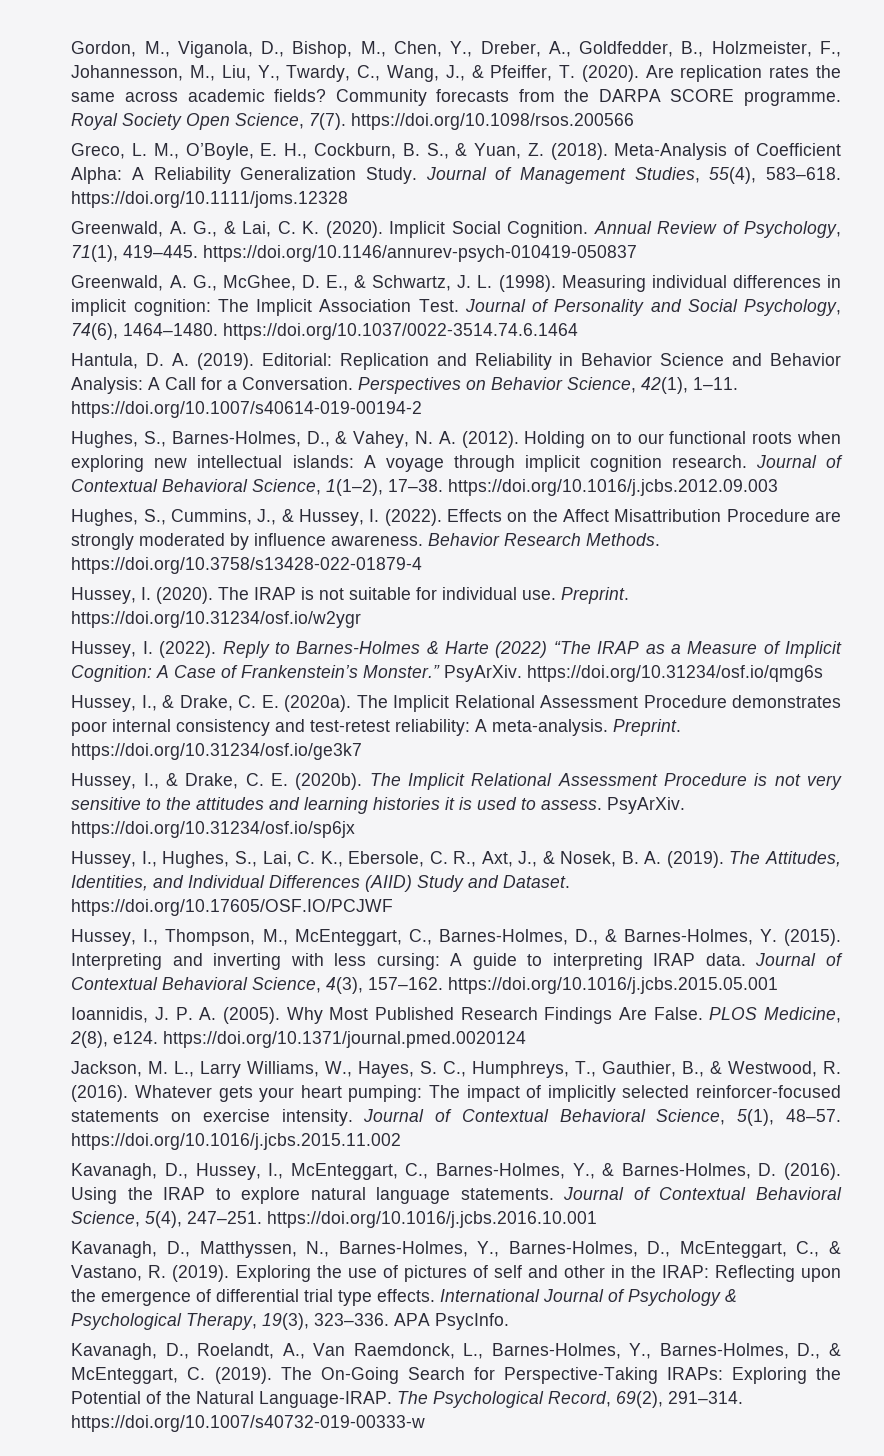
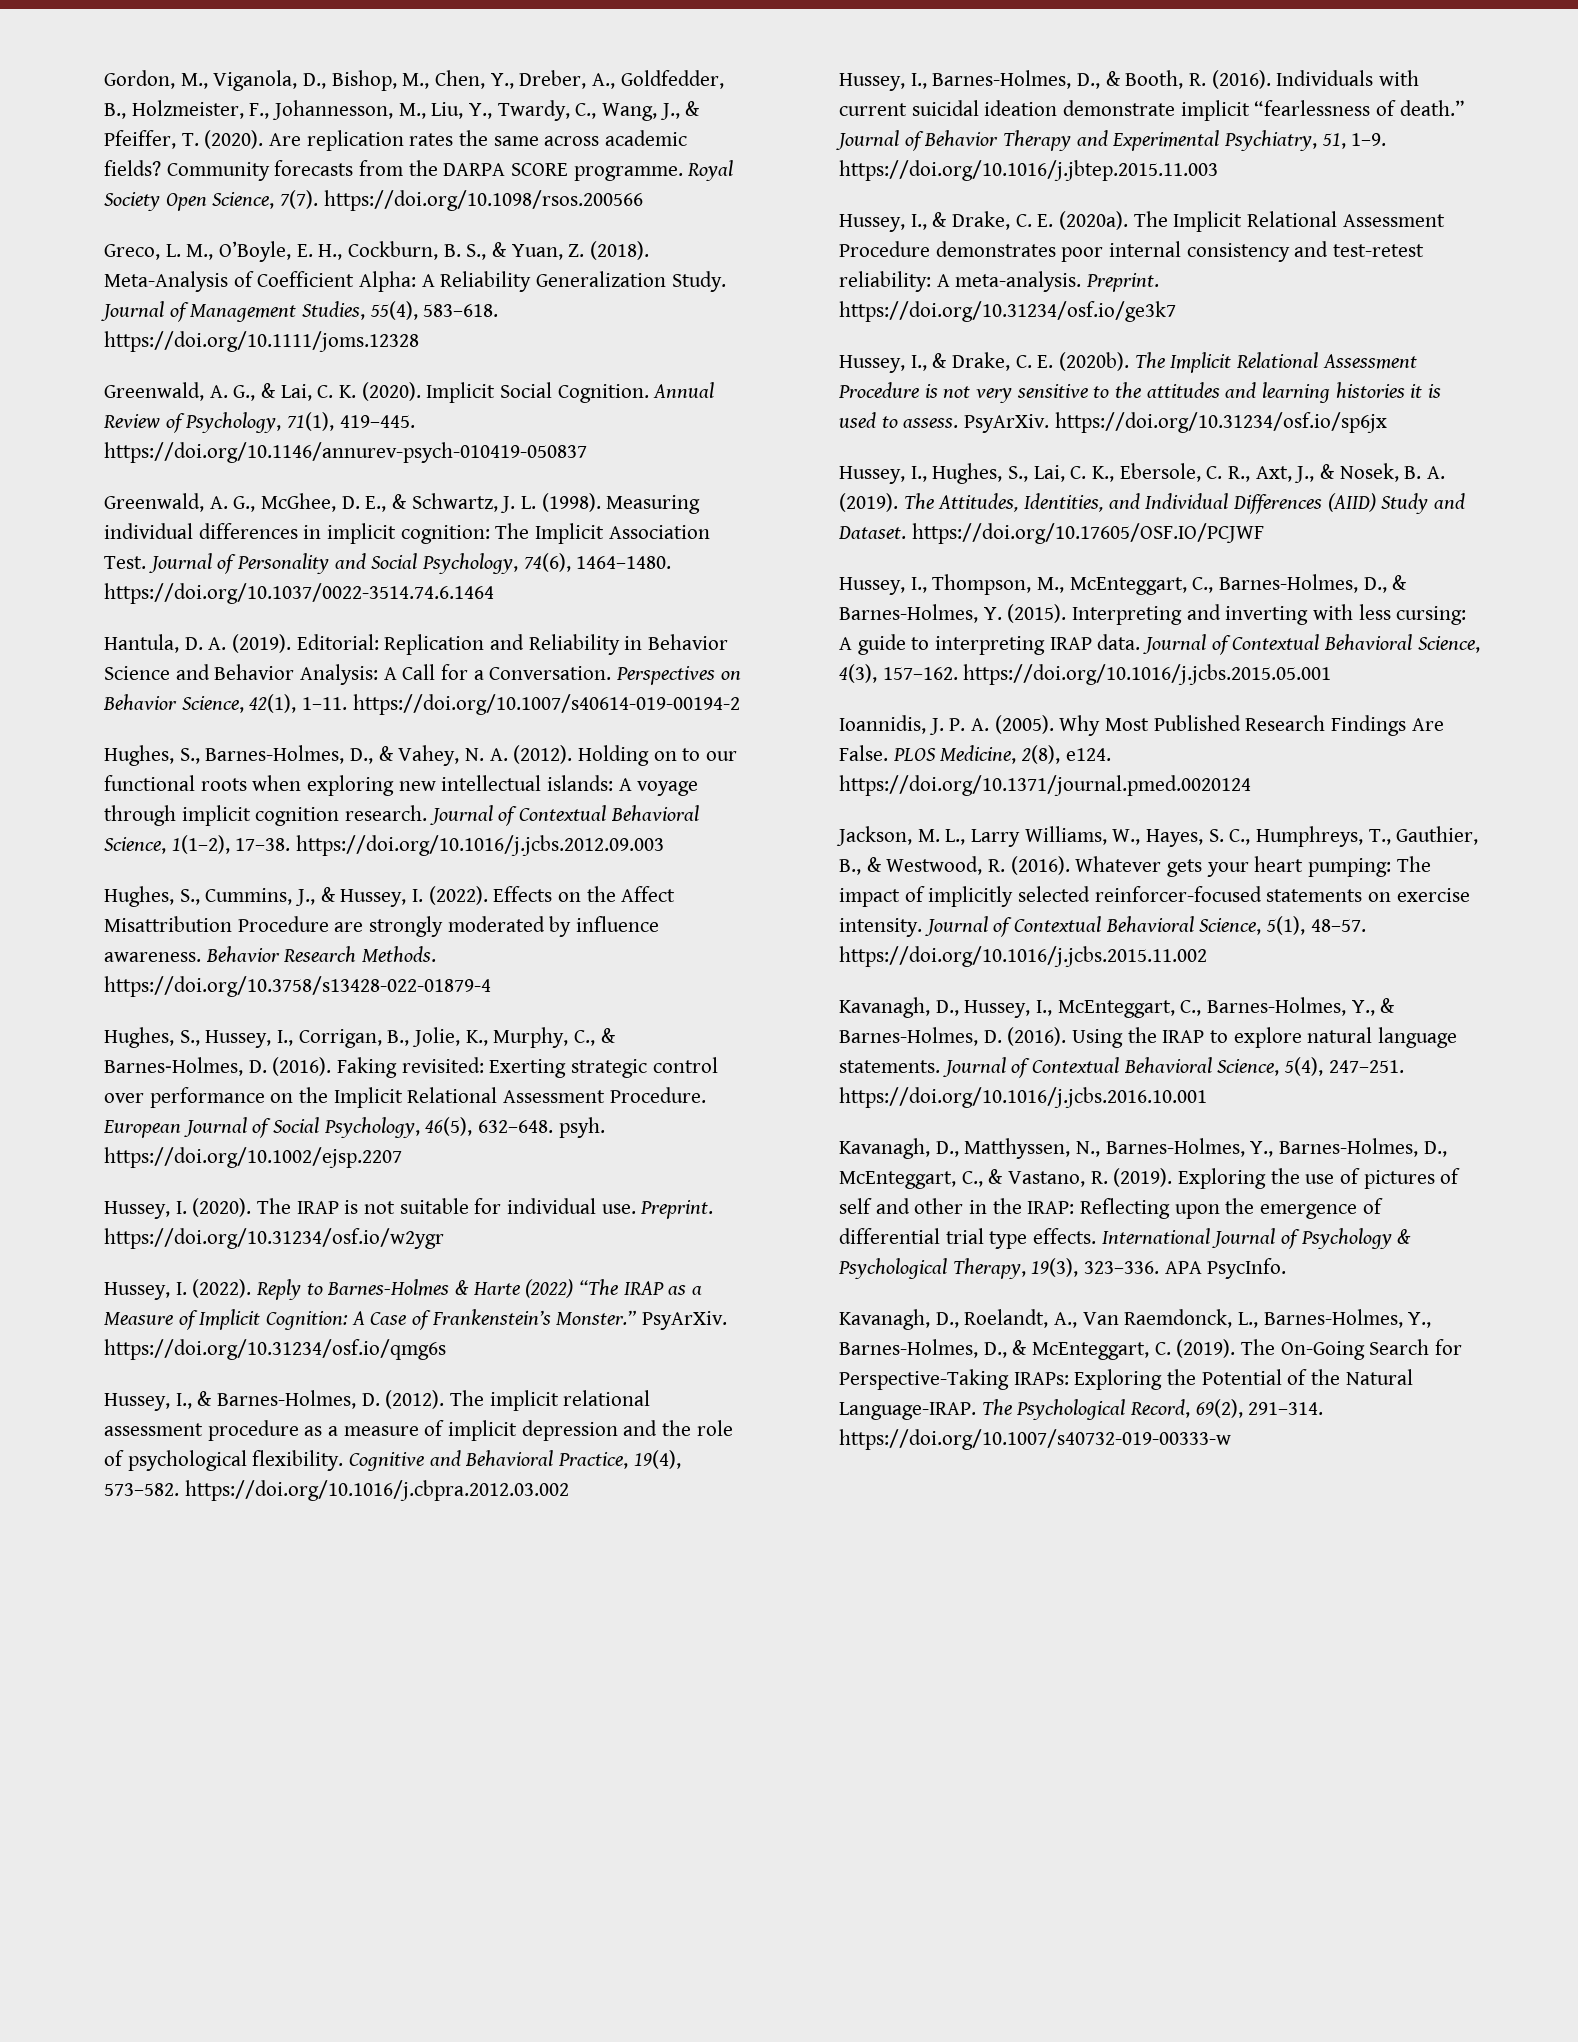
(423, 565) none -> [103,1027,616,1048] [103,1057,718,1078] [103,1087,706,1108] [102,1117,605,1138] [103,1147,402,1168] // Hughes, S., Hussey, I., Corrigan, B., Jolie, K., Murphy, C., & Barnes‐Holmes, D. (2016). Faking revisited: Exerting strategic control over performance on the Implicit Relational Assessment Procedure. European Journal of Social Psychology, 46(5), 632–648. psyh. https://doi.org/10.1002/ejsp.2207
(824, 673) none -> [103,1390,651,1411] [103,1420,733,1441] [103,1450,681,1471] [103,1480,569,1501] [838,70,1419,91] [838,100,1465,121] [835,130,1387,151] [838,160,1218,181] // Hussey, I., & Barnes-Holmes, D. (2012). The implicit relational assessment procedure as a measure of implicit depression and the role of psychological flexibility. Cognitive and Behavioral Practice, 19(4), 573–582. https://doi.org/10.1016/j.cbpra.2012.03.002 // Hussey, I., Barnes-Holmes, D., & Booth, R. (2016). Individuals with current suicidal ideation demonstrate implicit “fearlessness of death.” Journal of Behavior Therapy and Experimental Psychiatry, 51, 1–9. https://doi.org/10.1016/j.jbtep.2015.11.003

